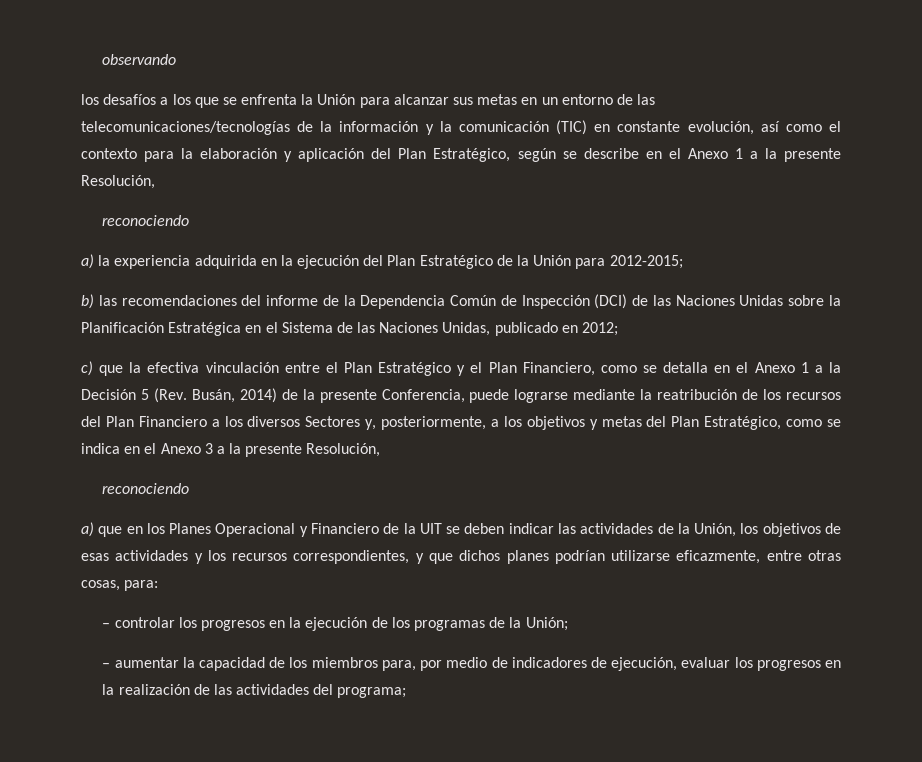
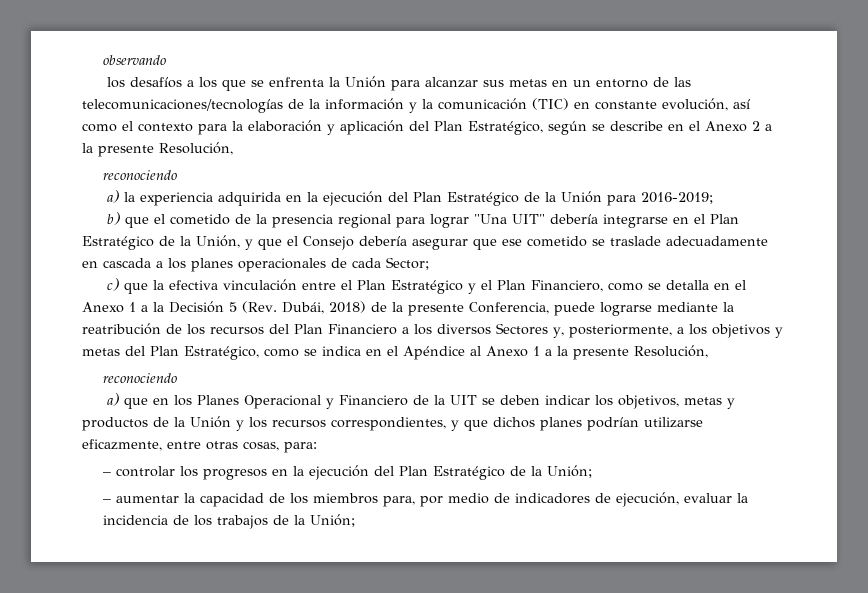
[734,148,743,159] 1 -> [752,121,760,131] 2
[609,255,683,269] 2012-2015; -> [640,192,713,204] 2016-2019;
[98,294,841,309] [81,322,619,336] las recomendaciones del informe de la Dependencia Común de Inspección (DCI) de las Naciones Unidas sobre la Planificación Estratégica en el Sistema de las Naciones Unidas, publicado en 2012; -> [124,214,739,228] [82,235,768,250] [82,257,429,272] que el cometido de la presencia regional para lograr "Una UIT" debería integrarse en el Plan Estratégico de la Unión, y que el Consejo debería asegurar que ese cometido se traslade adecuadamente en cascada a los planes operacionales de cada Sector;
[191,388,277,403] Busán, 2014) -> [281,301,366,314] Dubái, 2018)
[160,443,213,454] Anexo 3 -> [403,346,540,360] Apéndice al Anexo 1
[558,523,842,537] [81,550,189,561] las actividades de la Unión, los objetivos de esas actividades -> [594,395,735,409] [82,416,231,431] los objetivos, metas y productos de la Unión
[371,617,486,631] de los programas -> [373,466,505,480] del Plan Estratégico
[734,657,841,671] [102,684,407,698] los progresos en la realización de las actividades del programa; -> [736,493,748,503] [102,514,355,529] la incidencia de los trabajos de la Unión;

